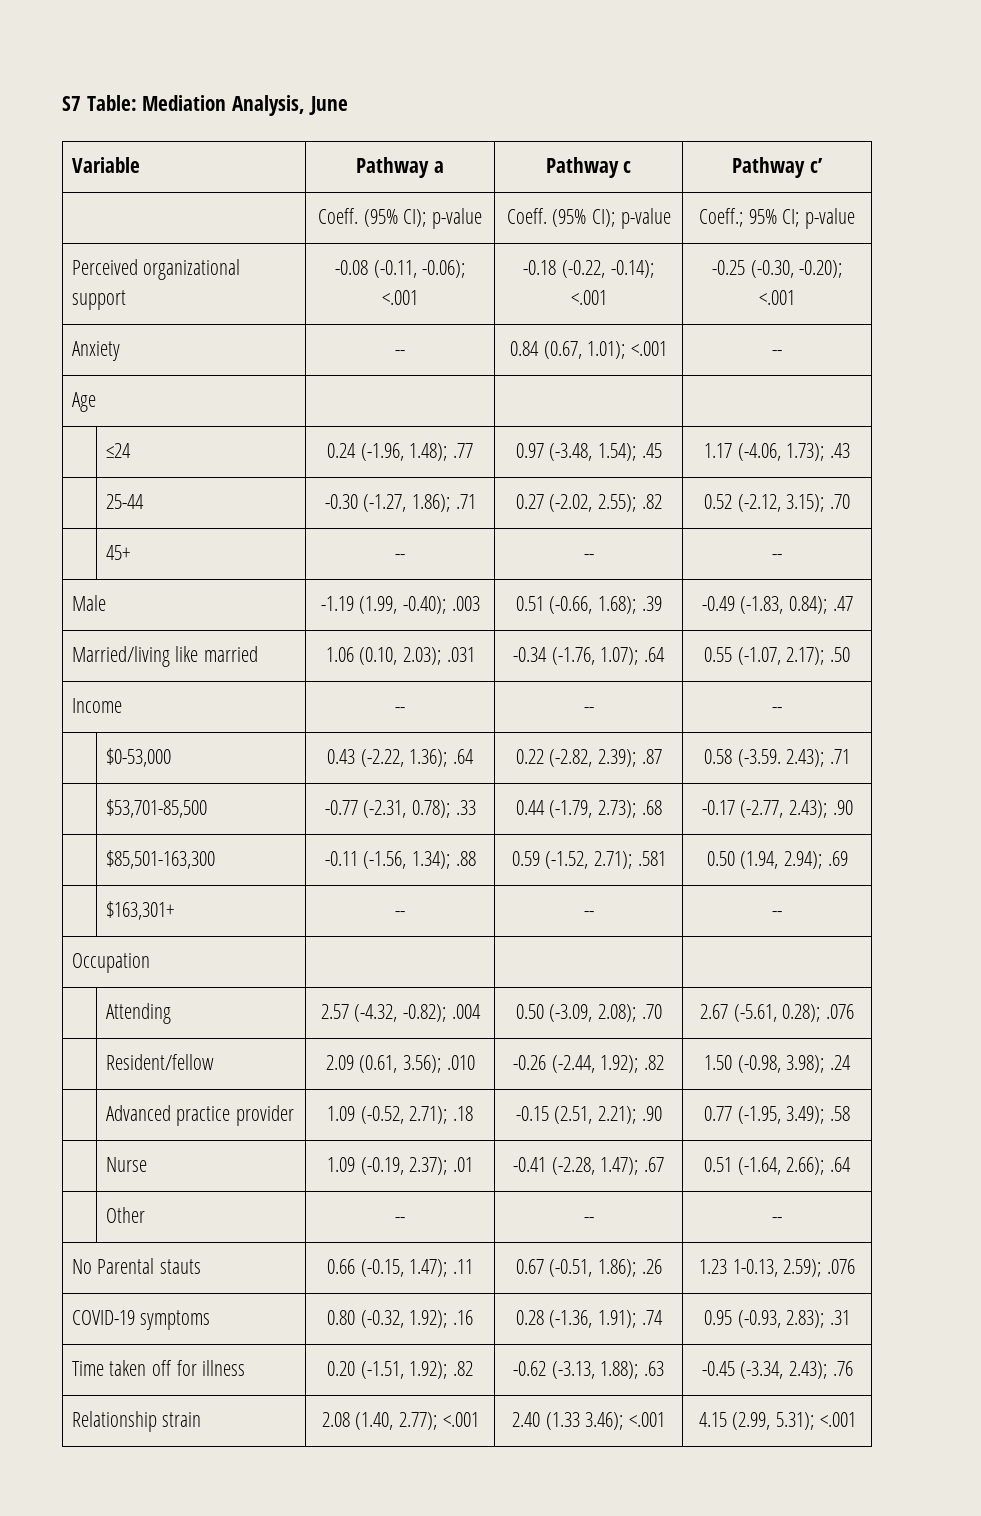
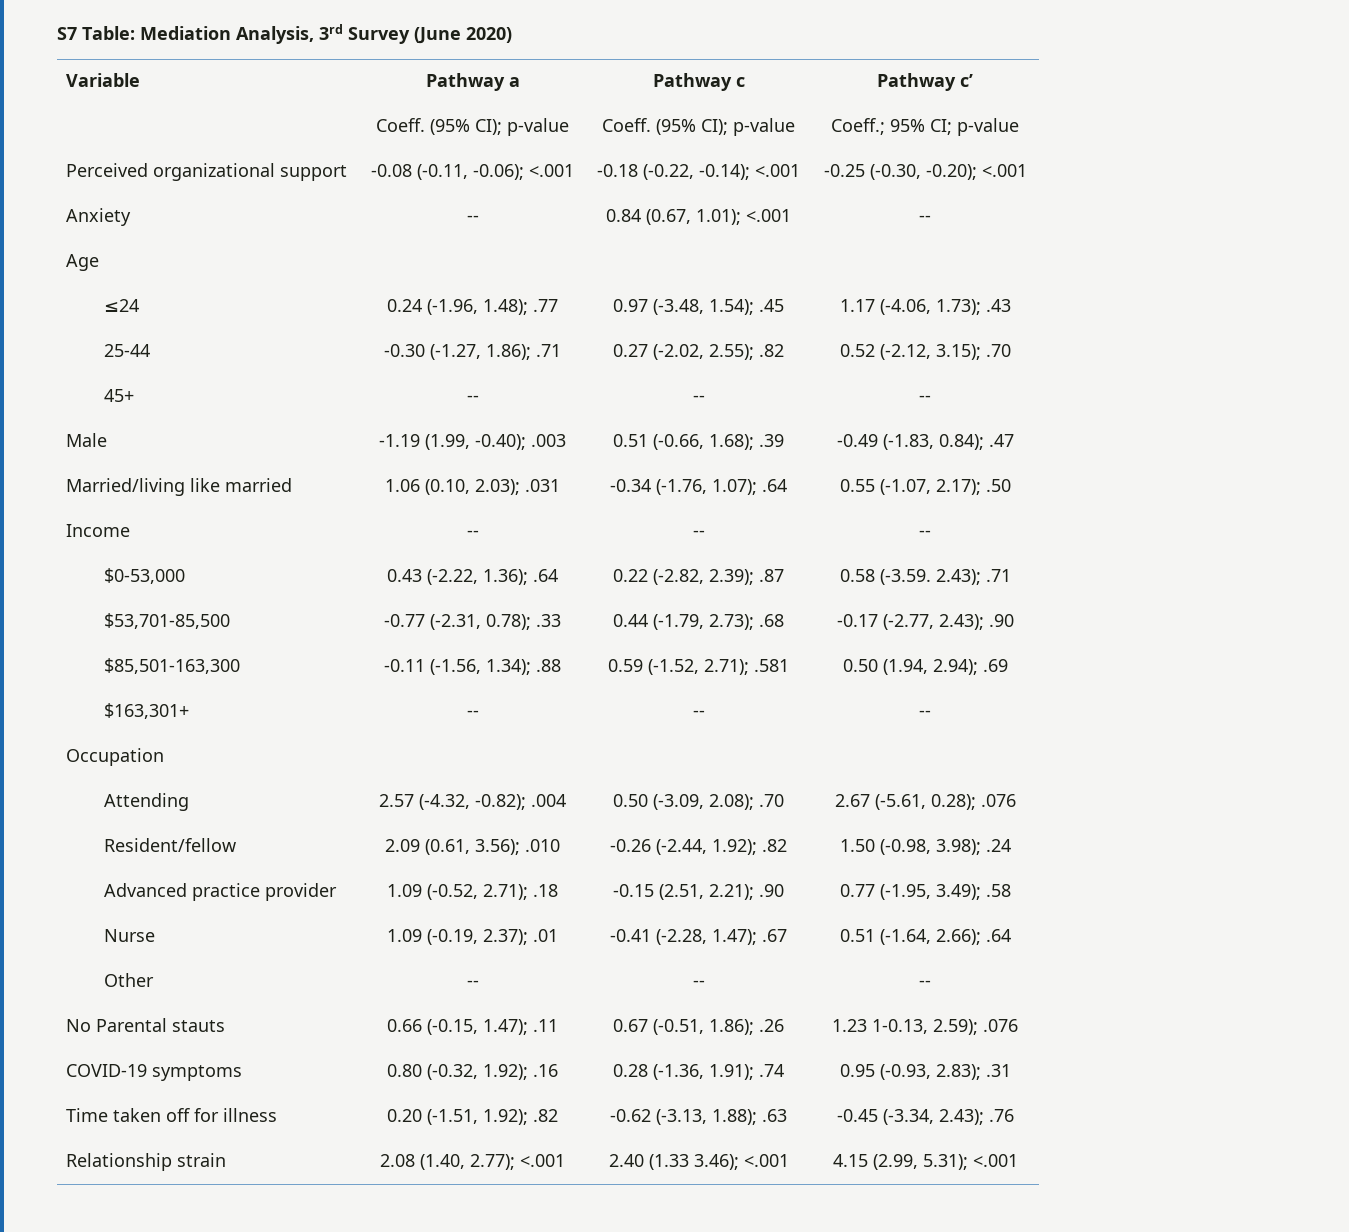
[308,96,348,115] June -> [319,24,512,44] 3rd Survey (June 2020)

